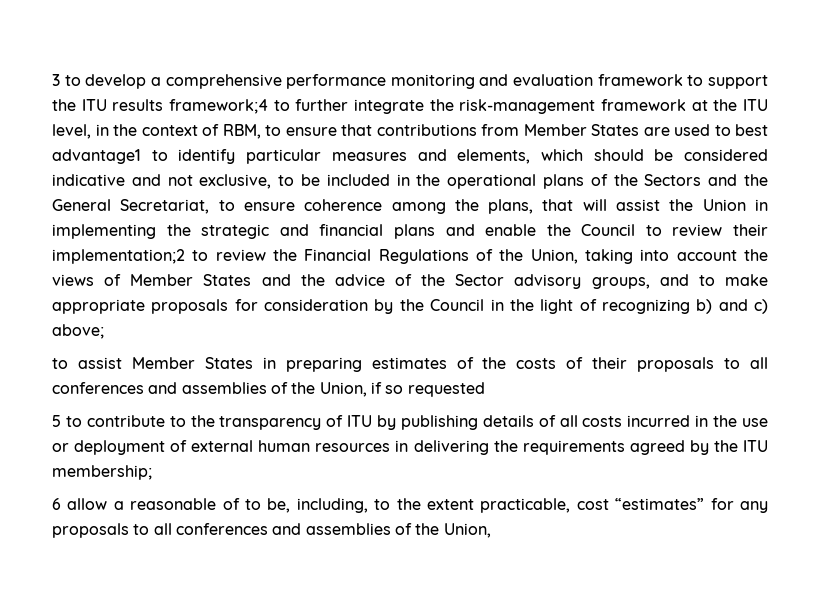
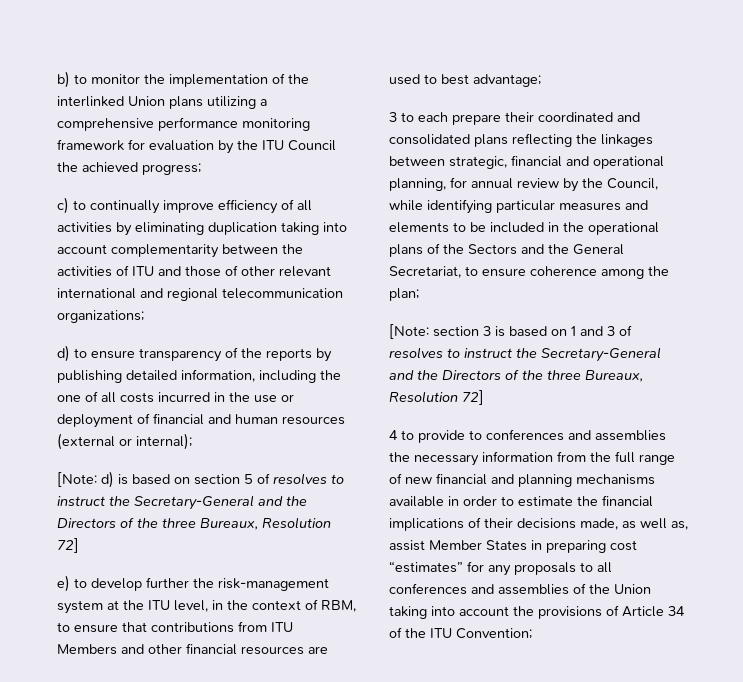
[52,74,768,89] [52,99,425,114] 3 to develop a comprehensive performance monitoring and evaluation framework to support the ITU results framework;4 to further integrate -> [57,71,309,88] [57,96,267,109] [57,117,310,131] [57,139,336,154] [57,162,201,175] [57,197,312,214] [57,222,347,236] [57,244,303,258] [57,265,331,277] [57,288,343,301] [57,310,144,323] [57,345,332,362] [57,369,341,383] [57,391,294,403] [57,413,345,428] [57,433,192,450] [57,471,344,488] [57,495,307,510] [57,517,331,530] [57,538,79,553] [57,575,189,592] b) to monitor the implementation of the interlinked Union plans utilizing a comprehensive performance monitoring framework for evaluation by the ITU Council the achieved progress; // с) to continually improve efficiency of all activities by eliminating duplication taking into account complementarity between the activities of ITU and those of other relevant international and regional telecommunication organizations; // d) to ensure transparency of the reports by publishing detailed information, including the one of all costs incurred in the use or deployment of financial and human resources (external or internal); // [Note: d) is based on section 5 of resolves to instruct the Secretary-General and the Directors of the three Bureaux, Resolution 72] // e) to develop further
[601,99,687,111] framework -> [57,600,103,614] system
[523,124,768,136] [52,149,769,164] [52,174,272,189] Member States are used to best advantage1 to identify particular measures and elements, which should be considered indicative and not exclusive, -> [271,622,293,632] [57,643,328,655] [389,74,541,87] [389,112,640,125] [389,133,653,147] [389,155,664,169] [389,177,658,192] [389,199,648,214] [389,222,449,233] ITU Members and other financial resources are used to best advantage; // 3 to each prepare their coordinated and consolidated plans reflecting the linkages between strategic, financial and operational planning, for annual review by the Council, while identifying particular measures and elements
[488,199,768,214] [52,224,768,239] [52,249,769,264] [52,274,768,289] [52,299,768,314] [52,324,104,339] [52,358,68,369] plans, that will assist the Union in implementing the strategic and financial plans and enable the Council to review their implementation;2 to review the Financial Regulations of the Union, taking into account the views of Member States and the advice of the Sector advisory groups, and to make appropriate proposals for consideration by the Council in the light of recognizing b) and c) above; // to -> [389,288,419,301] [389,324,632,339] [389,347,661,362] [389,369,643,382] [389,390,484,405] [389,429,666,443] [389,451,675,466] [389,473,655,487] [389,495,653,507] [389,517,688,531] plan; // [Note: section 3 is based on 1 and 3 of resolves to instruct the Secretary-General and the Directors of the three Bureaux, Resolution 72] // 4 to provide to conferences and assemblies the necessary information from the full range of new financial and planning mechanisms available in order to estimate the financial implications of their decisions made, as well as,
[371,357,769,372] [52,382,485,397] [52,415,768,430] [52,440,769,455] [52,465,152,480] [52,498,571,513] estimates of the costs of their proposals to all conferences and assemblies of the Union, if so requested // 5 to contribute to the transparency of ITU by publishing details of all costs incurred in the use or deployment of external human resources in delivering the requirements agreed by the ITU membership; // 6 allow a reasonable of to be, including, to the extent practicable, -> (606, 546) none
[443,523,491,538] Union, -> [614,584,651,594] [389,605,685,619] [389,627,532,639] Union taking into account the provisions of Article 34 of the ITU Convention;

